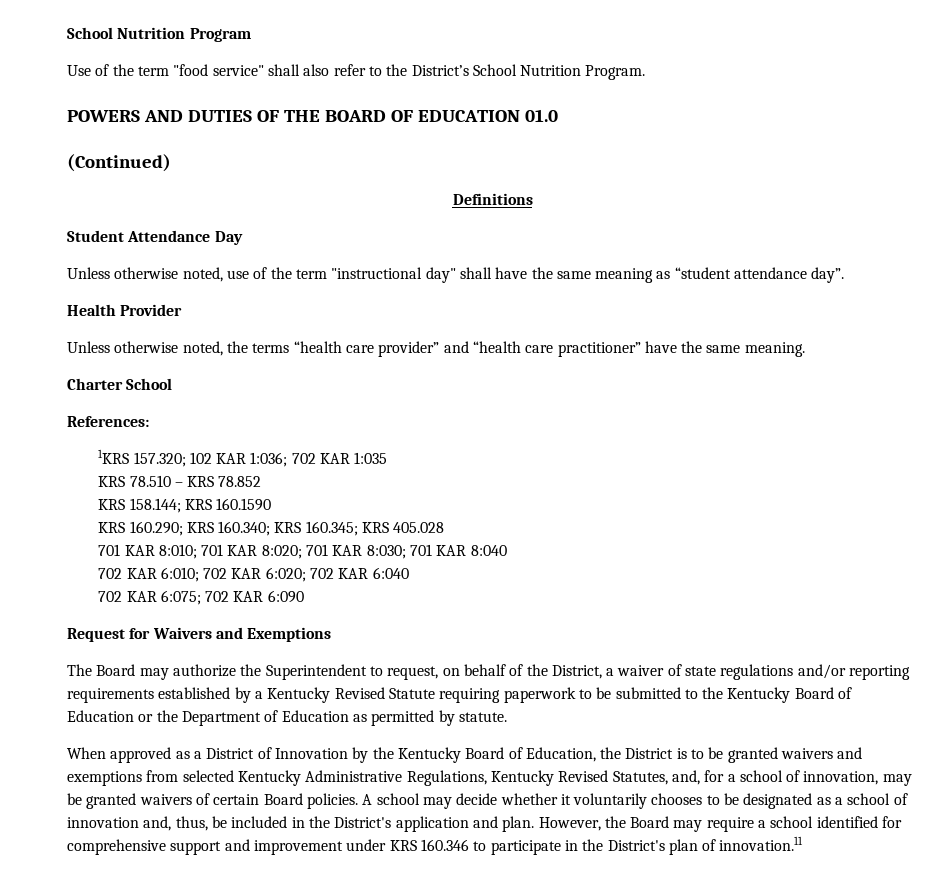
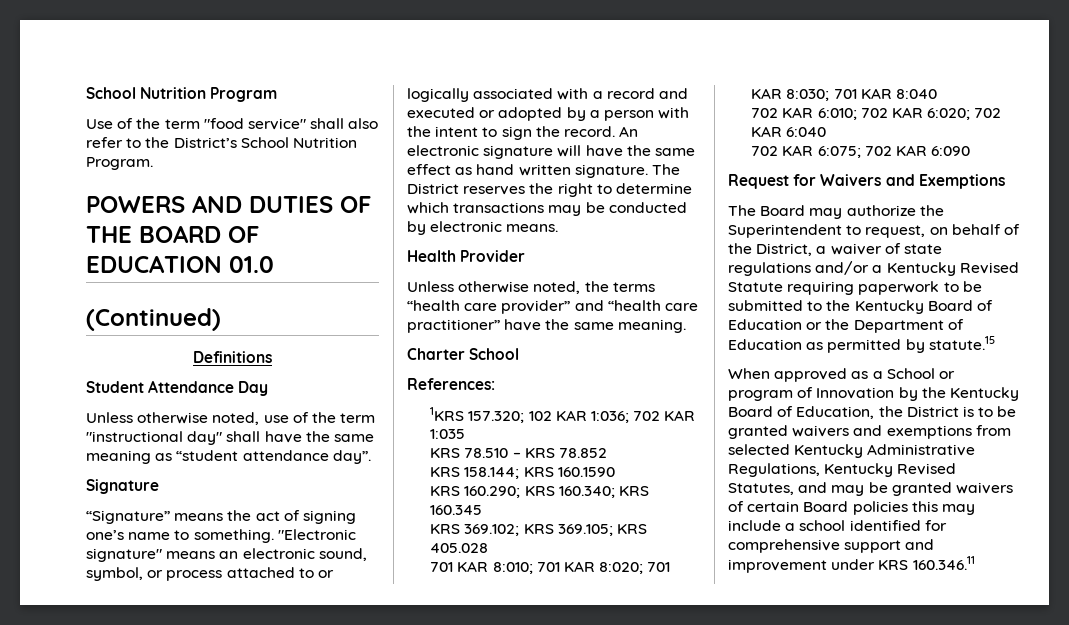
(845, 275) none -> [86,479,159,494] [86,510,356,524] [86,529,356,543] [86,548,367,562] [86,567,334,581] [407,88,688,102] [407,107,690,121] [407,126,639,140] [407,145,695,159] [407,164,680,178] [407,183,692,197] [407,202,687,216] [407,221,559,235] // Signature // “Signature” means the act of signing one’s name to something. "Electronic signature" means an electronic sound, symbol, or process attached to or logically associated with a record and executed or adopted by a person with the intent to sign the record. An electronic signature will have the same effect as hand written signature. The District reserves the right to determine which transactions may be conducted by electronic means.
[305,521,358,536] 160.345; -> [430,505,483,515] [430,524,613,536] 160.345 // KRS 369.102; KRS 369.105;
[849,665,911,680] [67,687,251,703] reporting requirements established by -> (870, 268) none
[458,712,507,722] statute. -> [928,336,995,350] statute.15
[206,748,255,759] District -> [886,368,955,379] [728,390,793,401] School or program
[671,770,879,785] and, for a school of innovation, -> [798,482,828,493] and
[306,793,908,809] [67,816,754,832] policies. A school may decide whether it voluntarily chooses to be designated as a school of innovation and, thus, be included in the District's application and plan. However, the Board may require -> [852,501,975,515] [728,520,781,531] policies this may include
[420,836,804,855] 160.346 to participate in the District's plan of innovation.11 -> [912,556,975,570] 160.346.11

